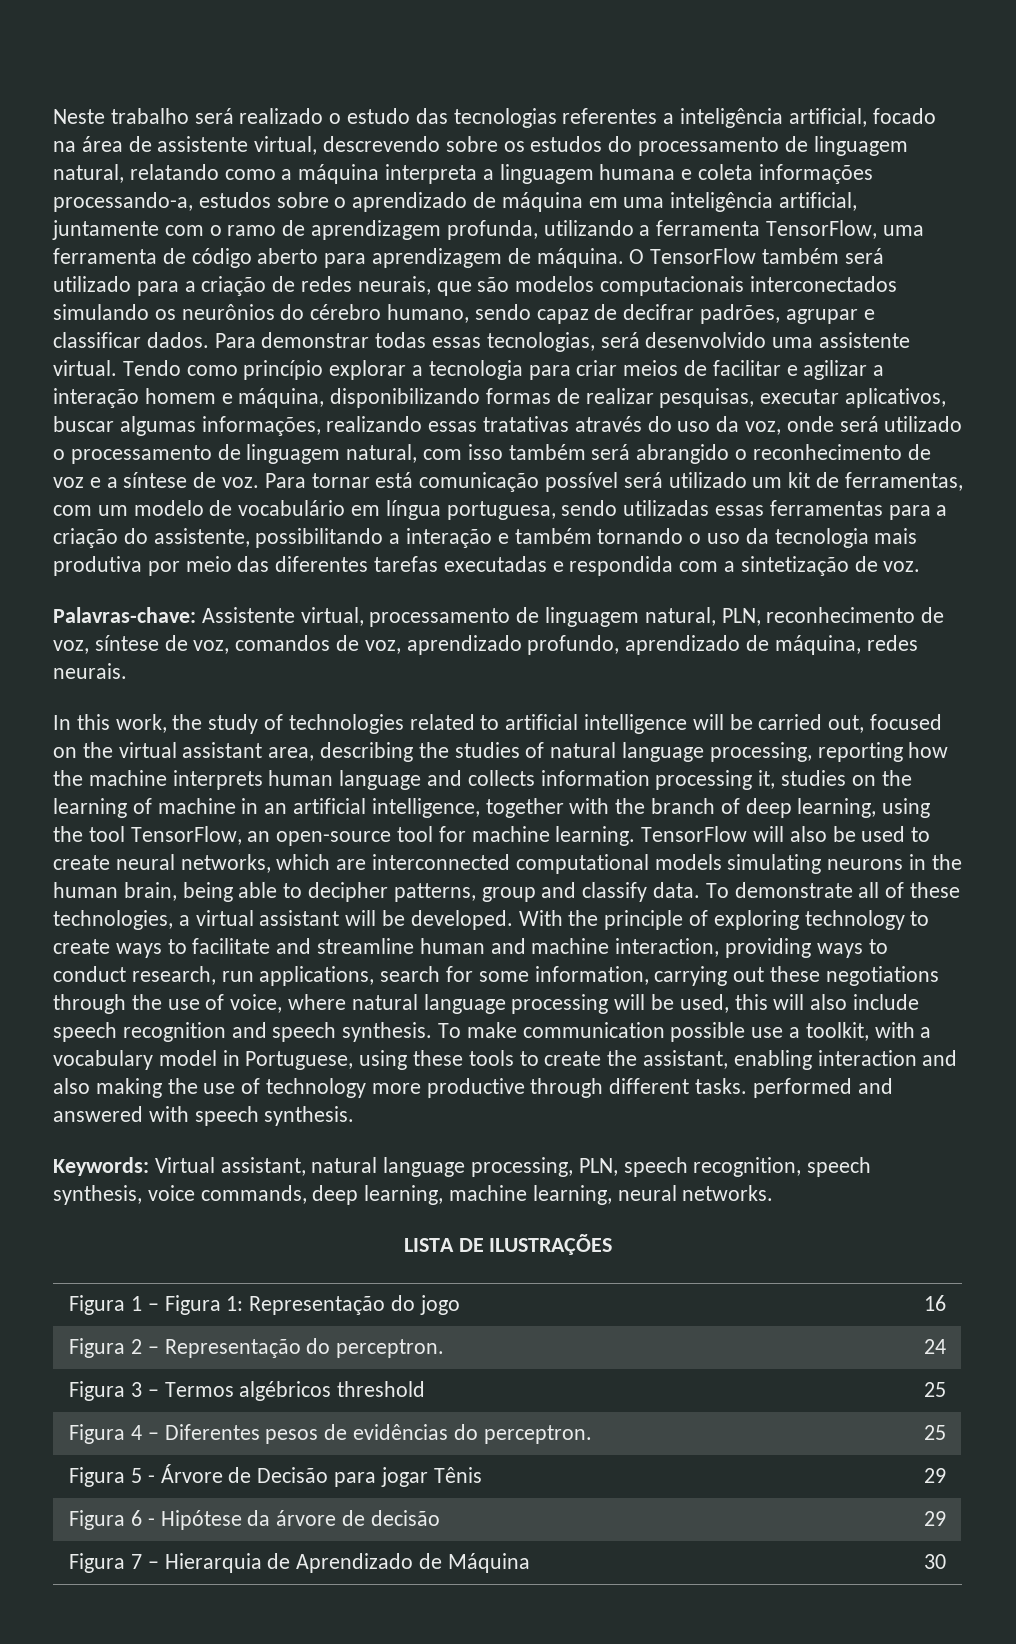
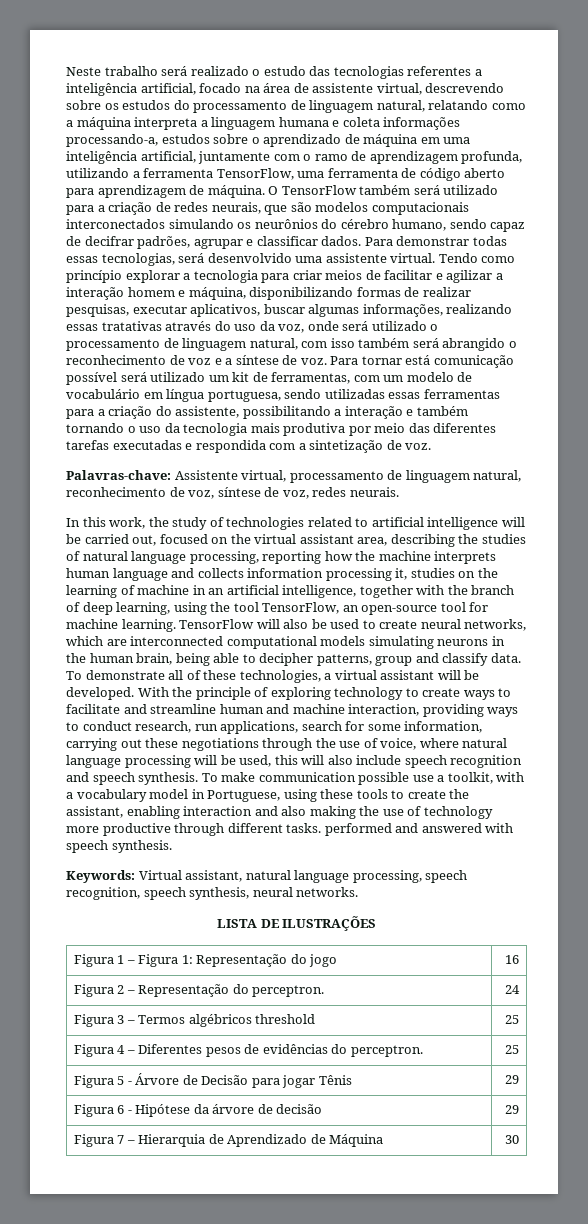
[721,608,761,626] PLN, -> (522, 476) none
[235,635,861,655] comandos de voz, aprendizado profundo, aprendizado de máquina, -> (309, 494) none
[578,1158,618,1176] PLN, -> (422, 876) none
[147,1185,612,1205] voice commands, deep learning, machine learning, -> (250, 893) none

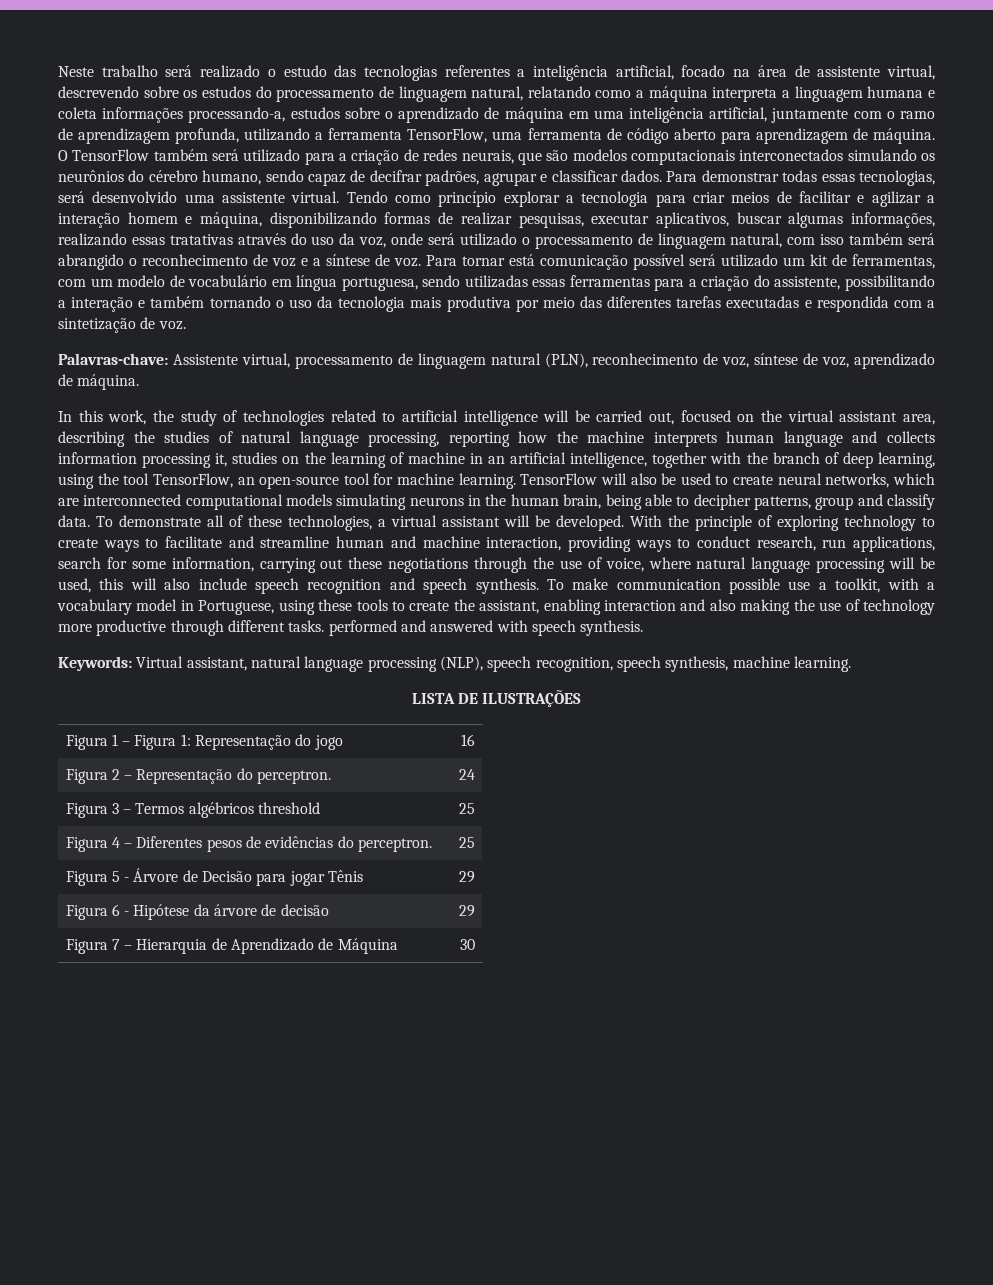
[473,470,522,482] natural, -> [490,353,588,368] natural (PLN),
[312,487,399,497] redes neurais. -> [854,353,936,369] [58,374,140,390] aprendizado de máquina.
[352,870,422,883] processing, -> [367,656,483,672] processing (NLP),
[252,887,359,897] neural networks. -> [732,656,851,672] machine learning.

